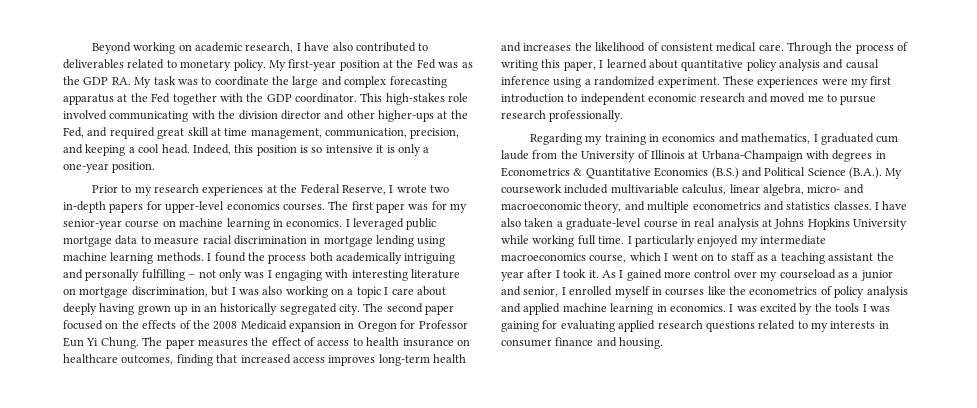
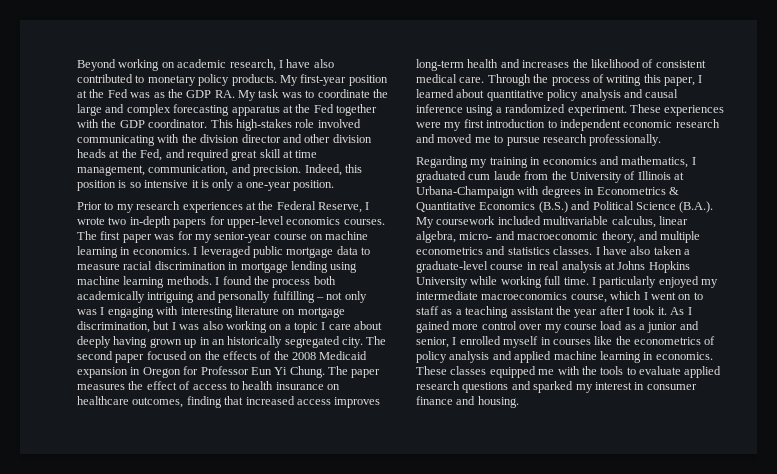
[63,59,266,71] deliverables related to monetary policy. -> [147,74,277,86] monetary policy products.
[378,110,434,122] higher-ups -> [332,134,372,143] [77,149,106,158] division heads
[410,128,460,139] [63,144,190,156] precision, and keeping a cool head. -> [231,164,302,176] and precision.
[779,269,836,279] courseload -> [563,321,623,330] course load
[729,303,890,315] [501,320,876,332] I was excited by the tools I was gaining for evaluating applied research questions related to my interests -> [416,366,722,378] [416,381,632,393] These classes equipped me with the tools to evaluate applied research questions and sparked my interest

